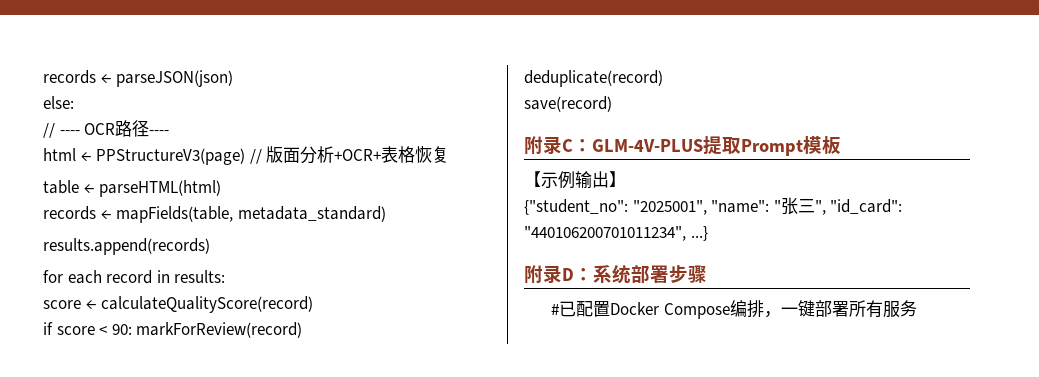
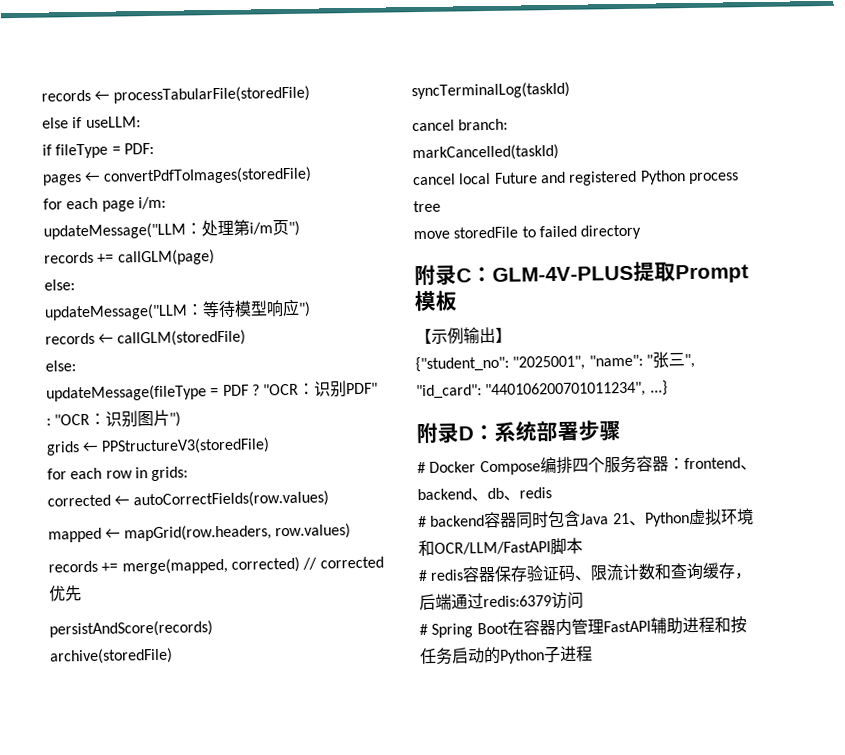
[43,70,234,87] [43,96,74,109] [43,120,170,138] [43,146,450,165] [43,180,222,197] [43,206,386,223] [43,238,210,255] [43,270,226,284] [43,296,314,313] [43,322,303,338] [524,70,663,87] [524,96,612,112] records ← parseJSON(json) // else: // // ---- OCR路径---- // html ← PPStructureV3(page) // 版面分析+OCR+表格恢复 // table ← parseHTML(html) // records ← mapFields(table, metadata_standard) // results.append(records) // for each record in results: // score ← calculateQualityScore(record) // if score < 90: markForReview(record) // deduplicate(record) // save(record) -> [41,85,310,104] [42,116,141,129] [42,142,154,159] [42,166,312,186] [43,196,166,212] [43,219,300,240] [44,249,215,266] [44,279,75,291] [44,298,311,321] [45,329,246,347] [45,360,76,372] [46,380,379,402] [46,409,182,428] [46,437,270,456] [47,466,189,482] [47,490,329,509] [48,523,351,543] [48,556,384,575] [49,585,82,602] [49,620,213,638] [49,647,173,665] [411,81,570,100] [412,118,509,132] [412,143,559,162] [412,170,739,186] [413,200,441,213] [413,224,642,240] records ← processTabularFile(storedFile) // else if useLLM: // if fileType = PDF: // pages ← convertPdfToImages(storedFile) // for each page i/m: // updateMessage("LLM：处理第i/m页") // records += callGLM(page) // else: // updateMessage("LLM：等待模型响应") // records ← callGLM(storedFile) // else: // updateMessage(fileType = PDF ? "OCR：识别PDF" : "OCR：识别图片") // grids ← PPStructureV3(storedFile) // for each row in grids: // corrected ← autoCorrectFields(row.values) // mapped ← mapGrid(row.headers, row.values) // records += merge(mapped, corrected) // corrected优先 // persistAndScore(records) // archive(storedFile) // syncTerminalLog(taskId) // cancel branch: // markCancelled(taskId) // cancel local Future and registered Python process tree // move storedFile to failed directory
[559,301,611,317] 已配置 -> (426, 467) none
[763,300,917,318] ，一键部署所有服务 -> [571,455,757,474] [417,487,552,502] [418,508,754,529] [418,537,583,557] [418,562,753,583] [419,591,584,611] [419,616,747,638] [420,645,593,665] 四个服务容器：frontend、backend、db、redis // # backend容器同时包含Java 21、Python虚拟环境和OCR/LLM/FastAPI脚本 // # redis容器保存验证码、限流计数和查询缓存，后端通过redis:6379访问 // # Spring Boot在容器内管理FastAPI辅助进程和按任务启动的Python子进程

